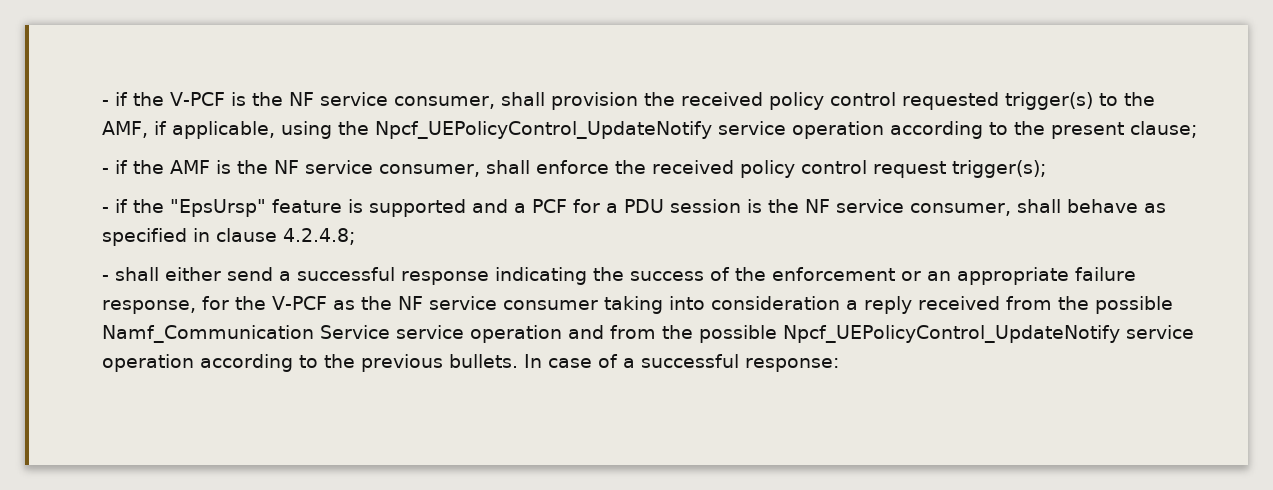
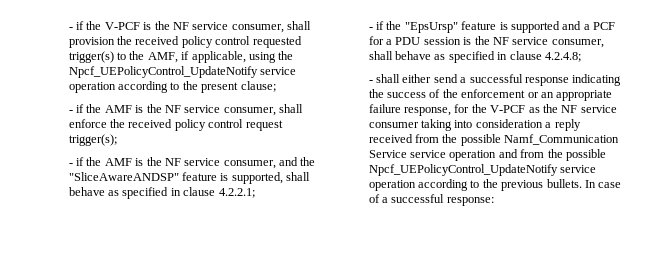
(1047, 169) none -> [68,157,316,169] [68,172,311,184] [68,187,255,199] // - if the AMF is the NF service consumer, and the "SliceAwareANDSP" feature is supported, shall behave as specified in clause 4.2.2.1;

